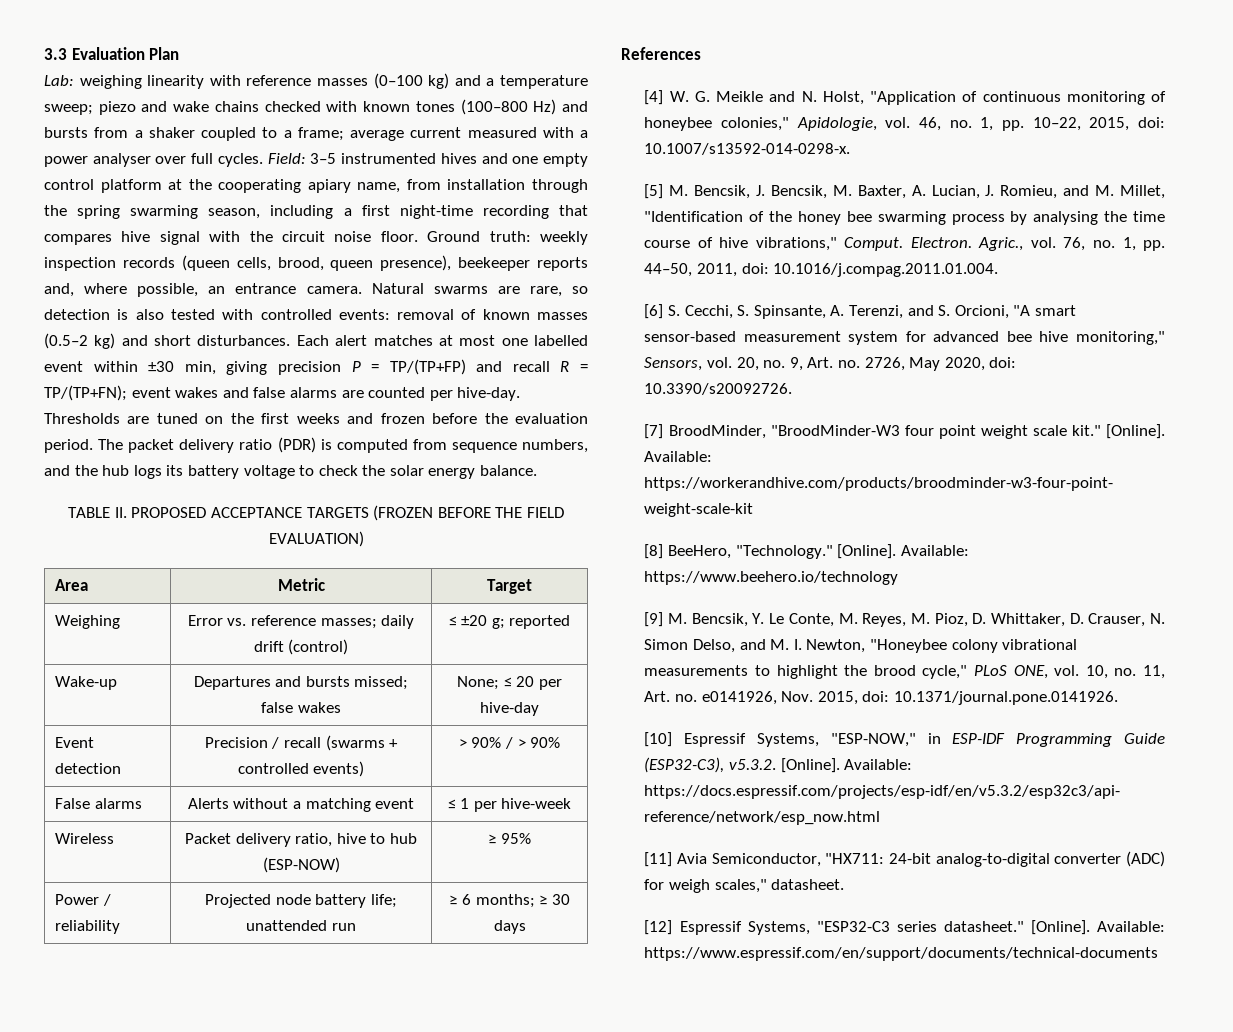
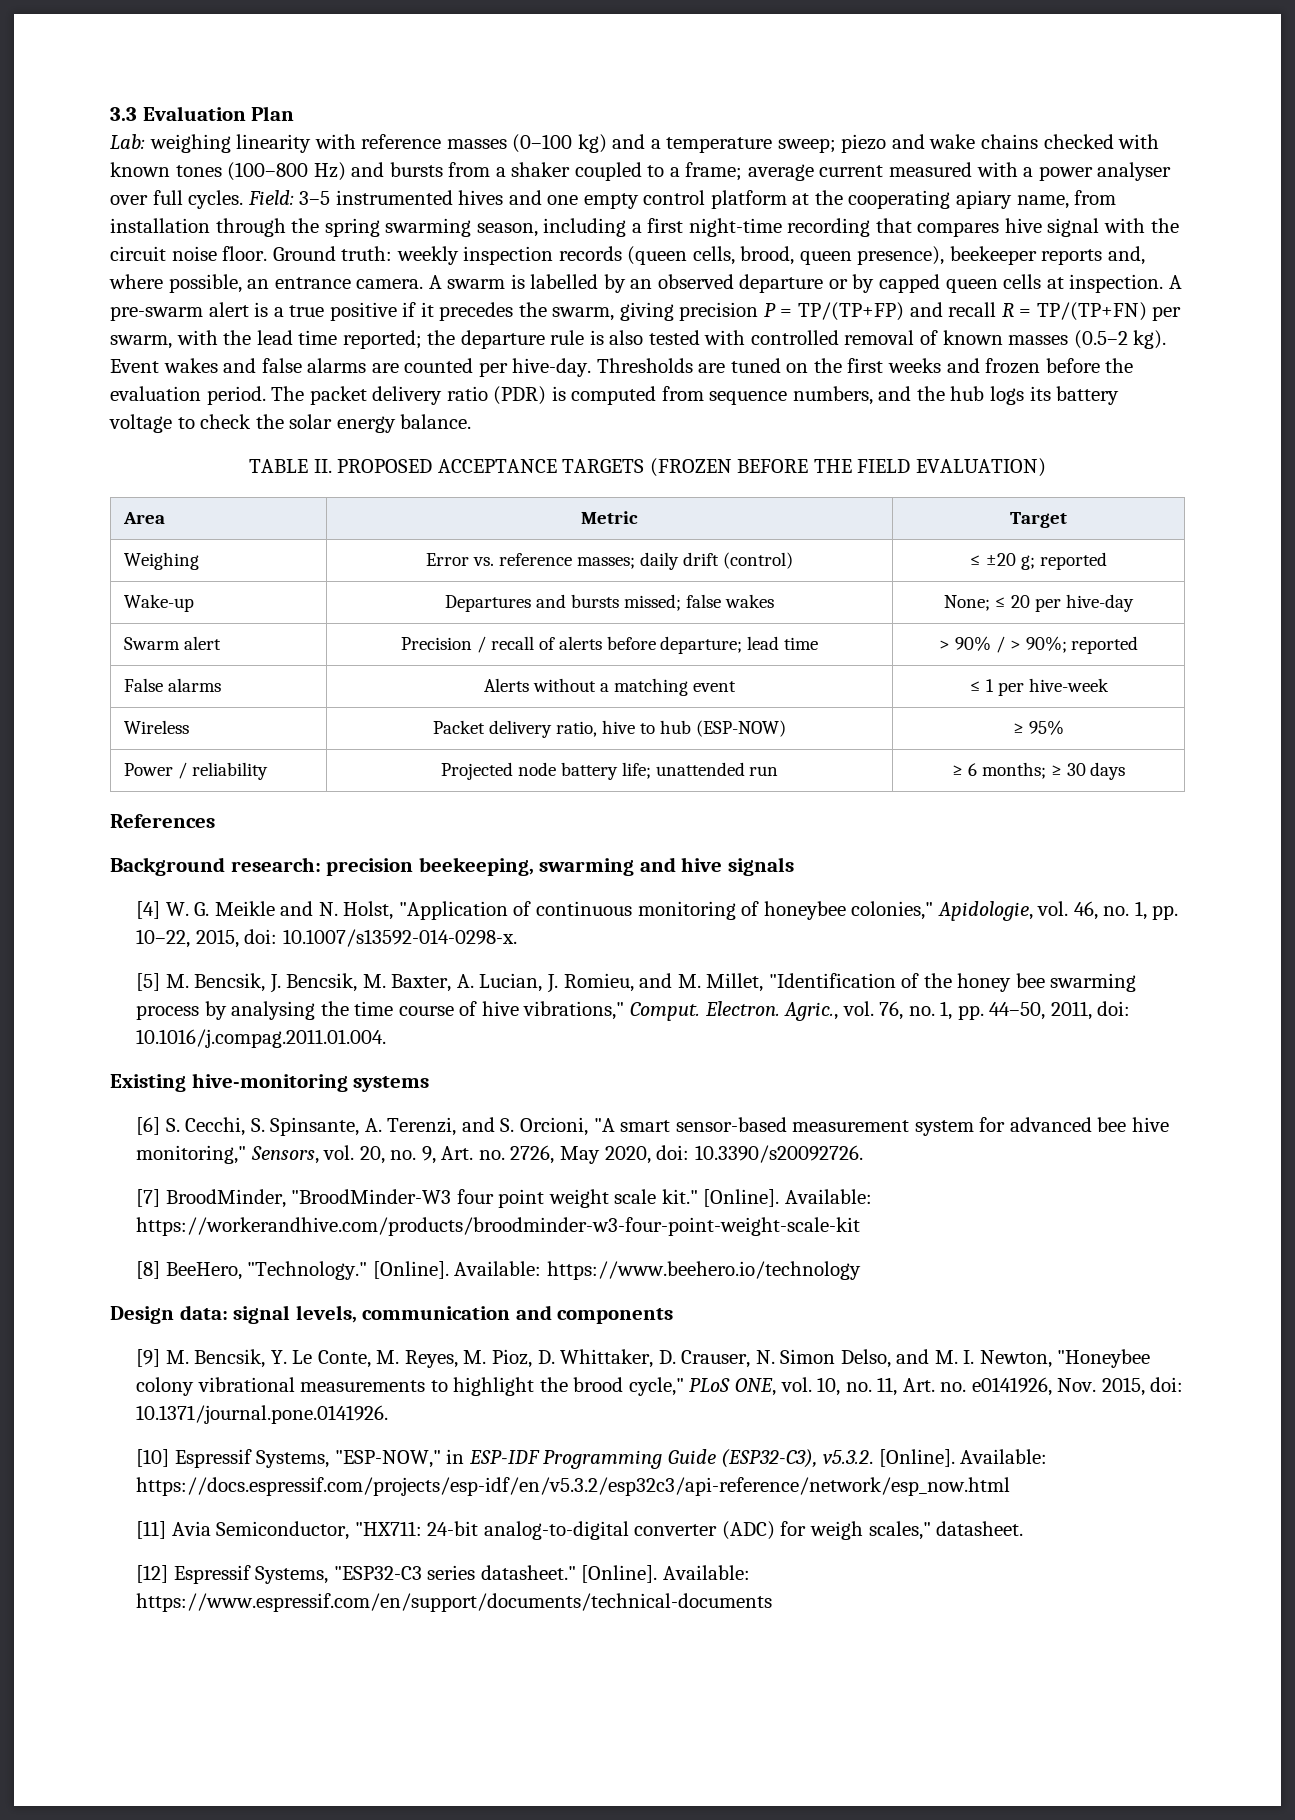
[371,283,589,297] [44,309,588,320] [44,333,588,349] [44,361,216,375] Natural swarms are rare, so detection is also tested with controlled events: removal of known masses (0.5–2 kg) and short disturbances. Each alert matches at most one labelled event within ±30 min, -> [428,274,1182,293] [110,302,615,321] A swarm is labelled by an observed departure or by capped queen cells at inspection. A pre-swarm alert is a true positive if it precedes the swarm,
[44,385,171,401] TP/(TP+FN); event -> [1036,302,1182,321] [110,330,1167,349] [110,359,159,373] TP/(TP+FN) per swarm, with the lead time reported; the departure rule is also tested with controlled removal of known masses (0.5–2 kg). Event
[55,737,95,748] [55,763,122,774] Event detection -> [124,636,222,650] Swarm alert
[325,735,399,751] [237,761,365,777] (swarms + controlled events) -> [538,636,819,654] of alerts before departure; lead time
[530,737,561,748] 90% -> [1025,636,1139,654] 90%; reported
(701, 53) none -> [110,857,794,876] // Background research: precision beekeeping, swarming and hive signals
(999, 270) none -> [110,1073,430,1092] // Existing hive-monitoring systems
(899, 578) none -> [110,1305,674,1324] // Design data: signal levels, communication and components

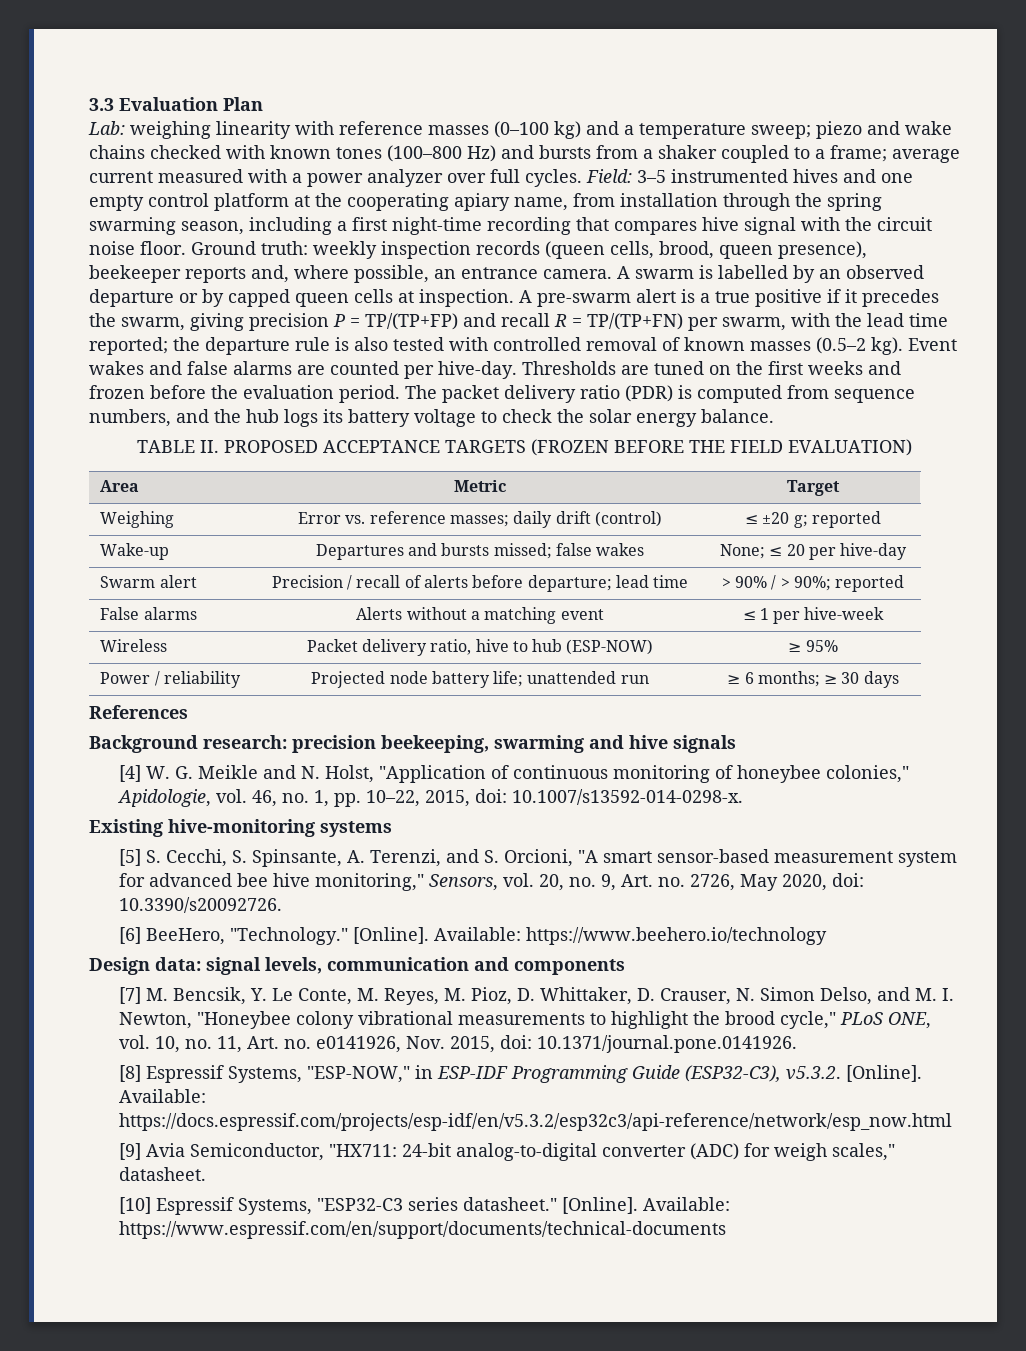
[1097,162,1172,181] analyser -> [367,169,443,187] analyzer
[136,973,1137,993] [136,1001,1131,1021] [136,1029,387,1048] // [5] M. Bencsik, J. Bencsik, M. Baxter, A. Lucian, J. Romieu, and M. Millet, "Identification of the honey bee swarming process by analysing the time course of hive vibrations," Comput. Electron. Agric., vol. 76, no. 1, pp. 44–50, 2011, doi: 10.1016/j.compag.2011.01.004. -> (743, 797) none
[136,1117,161,1135] [6] -> [118,849,141,866] [5]
[136,1189,872,1208] [136,1217,861,1236] [136,1261,161,1279] [7] BroodMinder, "BroodMinder-W3 four point weight scale kit." [Online]. Available: https://workerandhive.com/products/broodminder-w3-four-point-weight-scale-kit // [8] -> [118,927,141,944] [6]
[136,1349,161,1367] [9] -> [118,987,141,1004] [7]
[136,1449,170,1467] [10] -> [118,1065,141,1082] [8]
[136,1521,167,1539] [11] -> [118,1143,141,1160] [9]
[136,1565,169,1583] [12] -> [118,1197,151,1214] [10]

